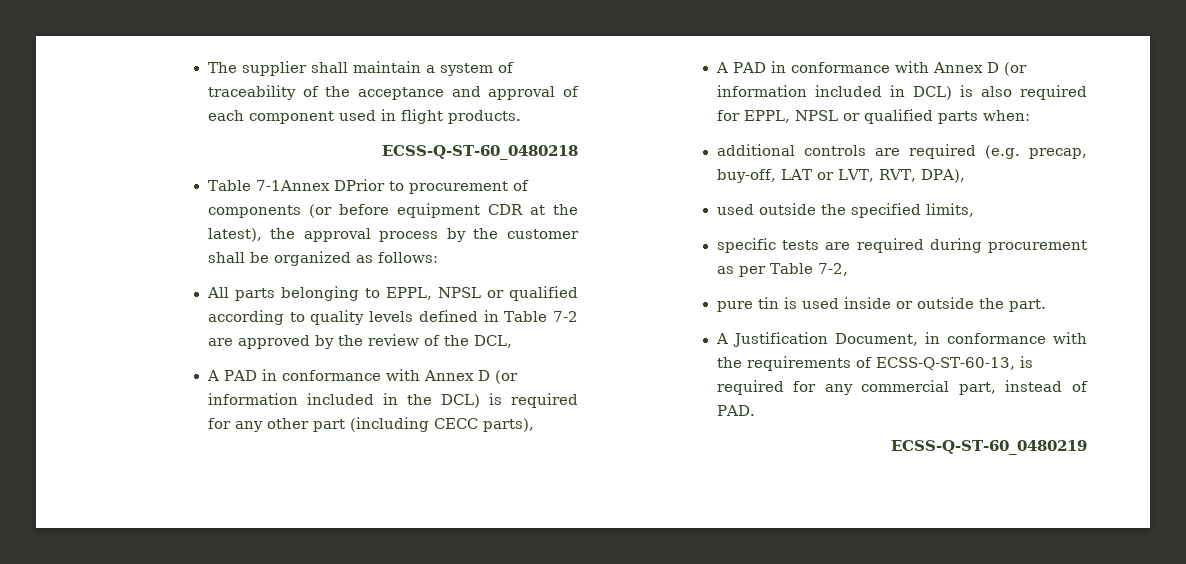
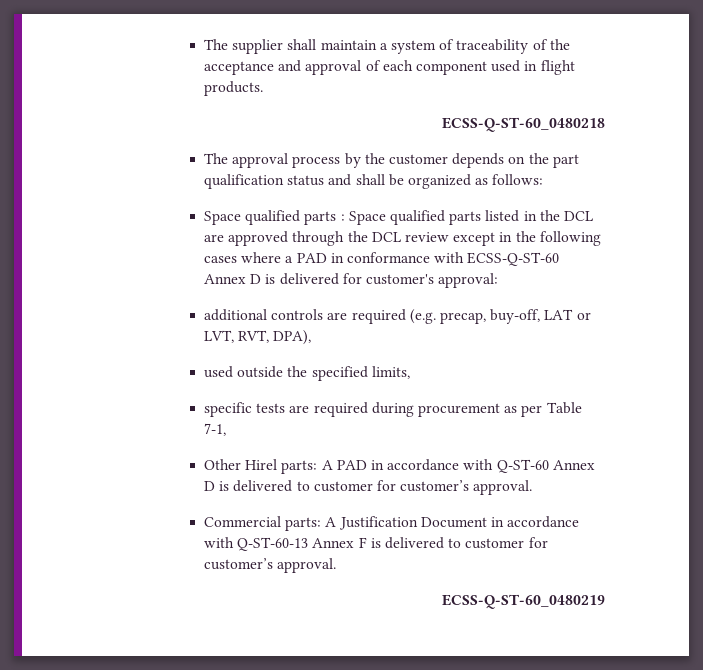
[207,179,529,194] [207,203,578,218] [207,228,296,242] Table 7-1Annex DPrior to procurement of components (or before equipment CDR at the latest), the -> [204,153,229,164] The
(579, 234) none -> [452,153,579,168] [204,174,352,189] depends on the part qualification status and
[206,286,578,301] [207,310,578,325] [207,334,512,349] [206,369,518,384] [207,393,578,408] [207,417,534,432] [715,61,1027,76] [716,85,1087,100] [716,109,1030,124] All parts belonging to EPPL, NPSL or qualified according to quality levels defined in Table 7-2 are approved by the review of the DCL, // A PAD in conformance with Annex D (or information included in the DCL) is required for any other part (including CECC parts), // A PAD in conformance with Annex D (or information included in DCL) is also required for EPPL, NPSL or qualified parts when: -> [204,210,593,225] [204,231,601,246] [204,252,560,266] [204,273,499,288] Space qualified parts : Space qualified parts listed in the DCL are approved through the DCL review except in the following cases where a PAD in conformance with ECSS-Q-ST-60 Annex D is delivered for customer's approval:
[817,263,848,276] [716,297,1046,312] [715,332,1087,347] [716,356,1033,371] [716,380,1088,395] [716,405,755,416] 7-2, // pure tin is used inside or outside the part. // A Justification Document, in conformance with the requirements of ECSS-Q-ST-60-13, is required for any commercial part, instead of PAD. -> [204,423,227,436] [204,459,595,474] [204,480,533,495] [204,516,580,531] [204,537,548,551] [204,558,337,573] 7-1, // Other Hirel parts: A PAD in accordance with Q-ST-60 Annex D is delivered to customer for customer’s approval. // Commercial parts: A Justification Document in accordance with Q-ST-60-13 Annex F is delivered to customer for customer’s approval.

